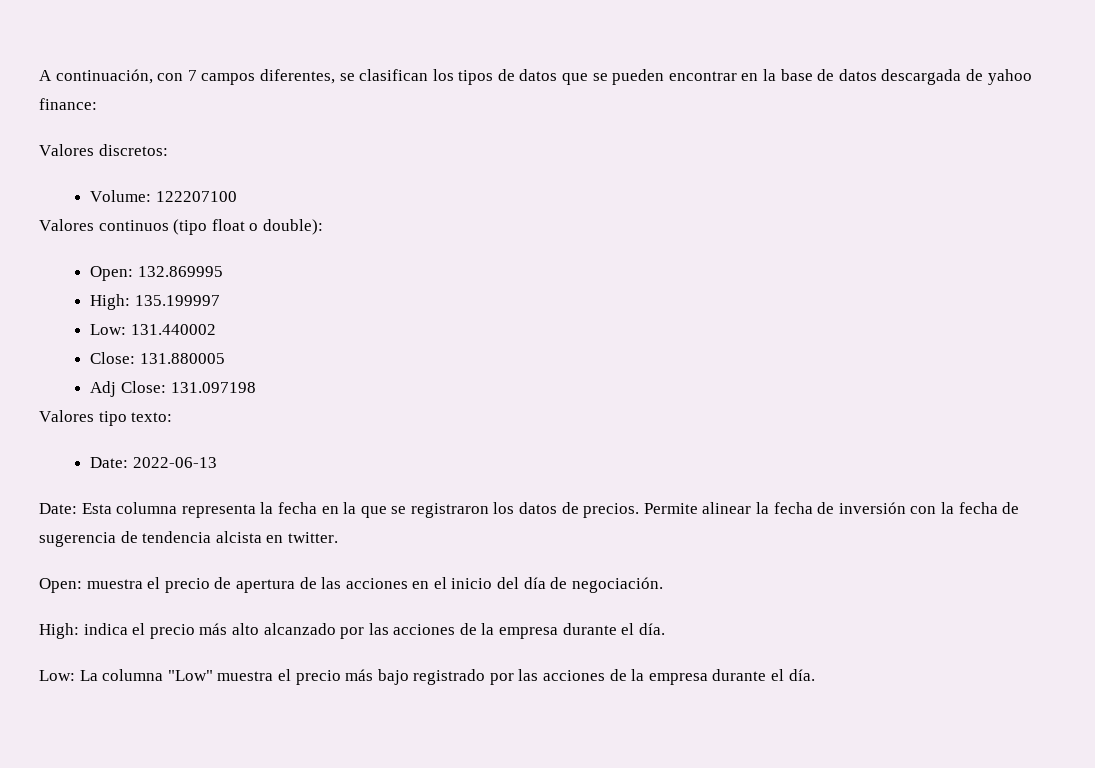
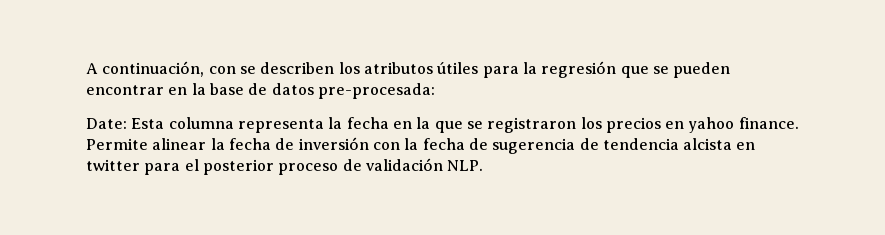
[187,69,558,85] 7 campos diferentes, se clasifican los tipos de datos -> [239,61,617,78] se describen los atributos útiles para la regresión
[881,69,1032,85] [39,98,97,110] [39,144,168,156] [90,190,238,202] [39,219,323,235] [90,266,224,281] [90,294,221,310] [90,324,217,335] [90,352,226,364] [90,381,256,397] [39,410,173,426] [90,457,218,468] descargada de yahoo finance: // Valores discretos: // Volume: 122207100 // Valores continuos (tipo float o double): // Open: 132.869995 // High: 135.199997 // Low: 131.440002 // Close: 131.880005 // Adj Close: 131.097198 // Valores tipo texto: // Date: 2022-06-13 -> [317,83,435,99] pre-procesada:
[519,502,640,518] datos de precios. -> [605,117,799,133] precios en yahoo finance.
[287,532,338,543] [39,577,663,593] [39,623,665,639] [39,669,815,685] twitter. // Open: muestra el precio de apertura de las acciones en el inicio del día de negociación. // High: indica el precio más alto alcanzado por las acciones de la empresa durante el día. // Low: La columna "Low" muestra el precio más bajo registrado por las acciones de la empresa durante el día. -> [86,158,484,175] twitter para el posterior proceso de validación NLP.

